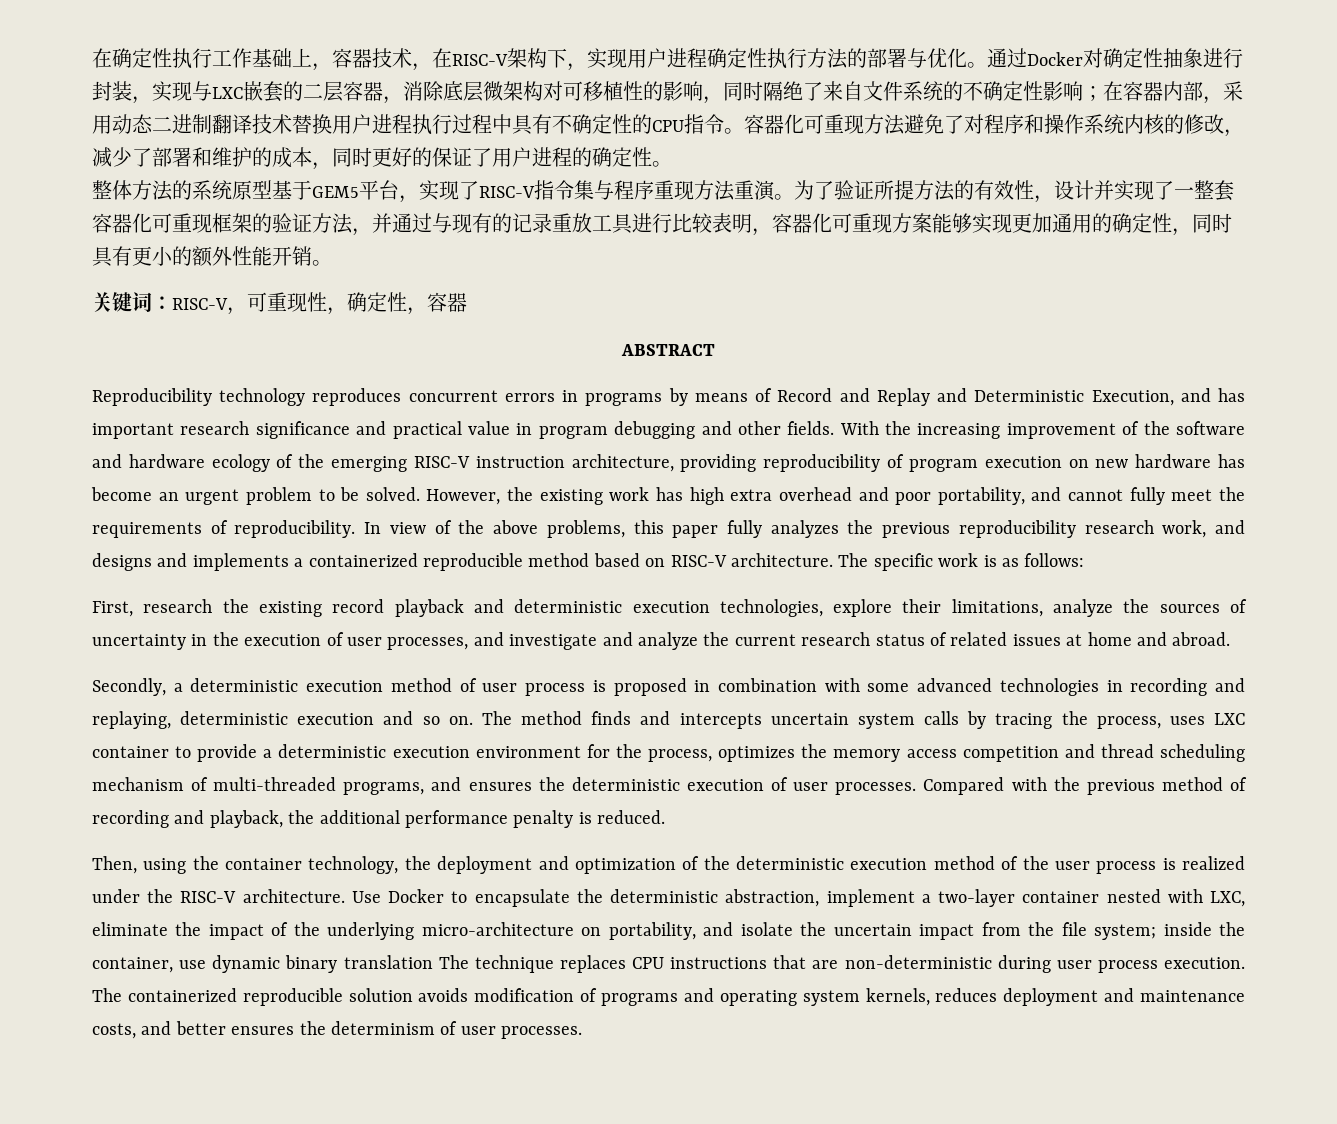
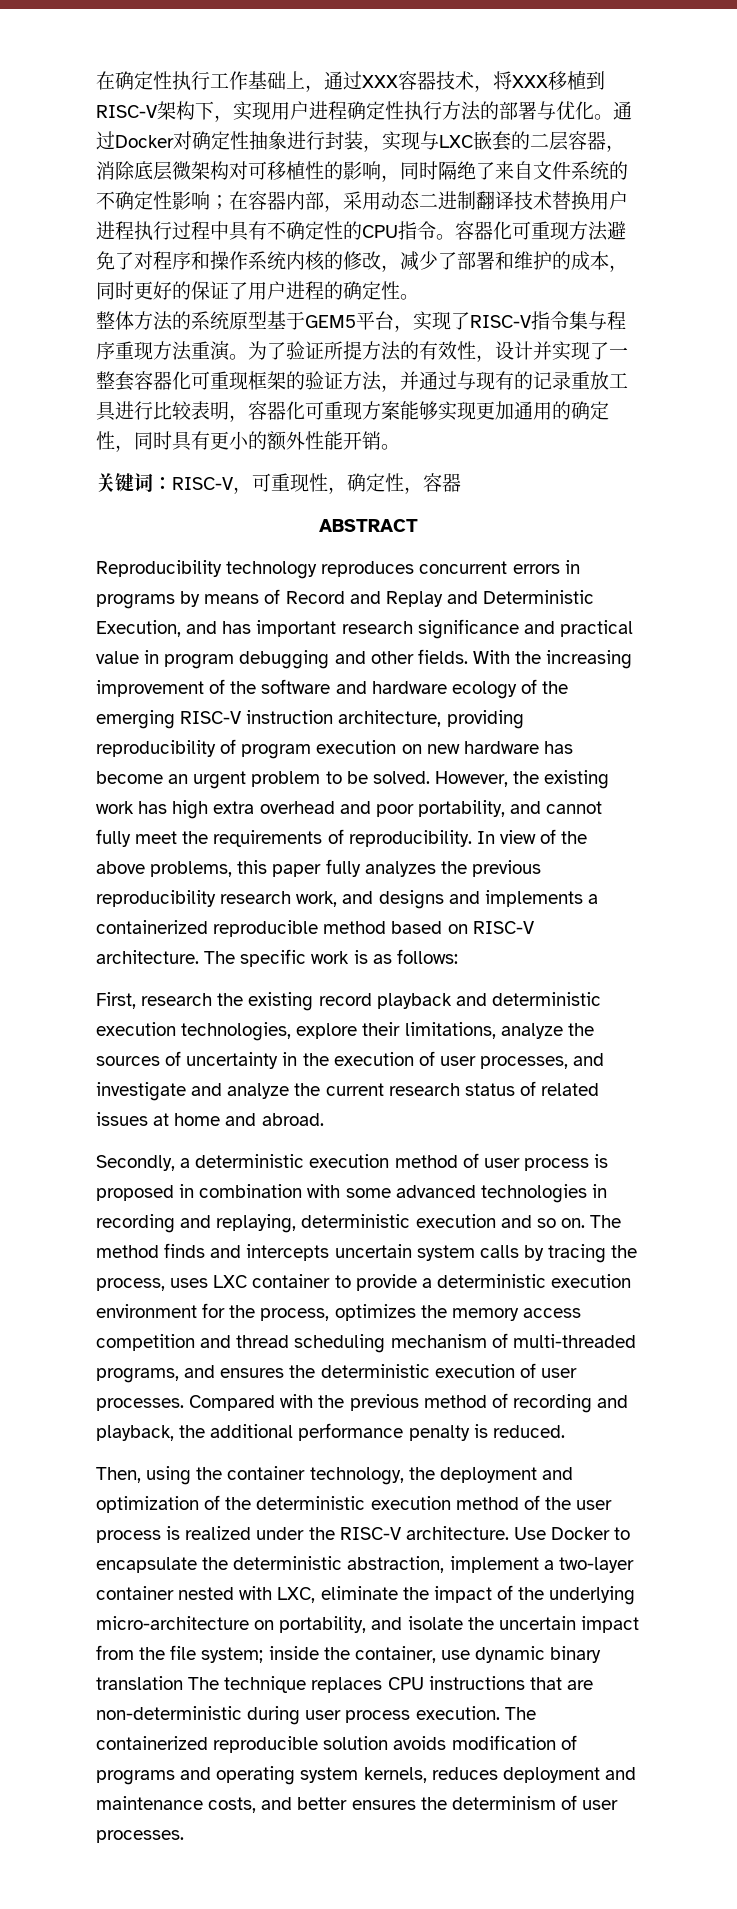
(332, 67) none -> [324,71,398,90] 通过XXX
[432,48,452,68] 在 -> [493,71,605,90] 将XXX移植到

